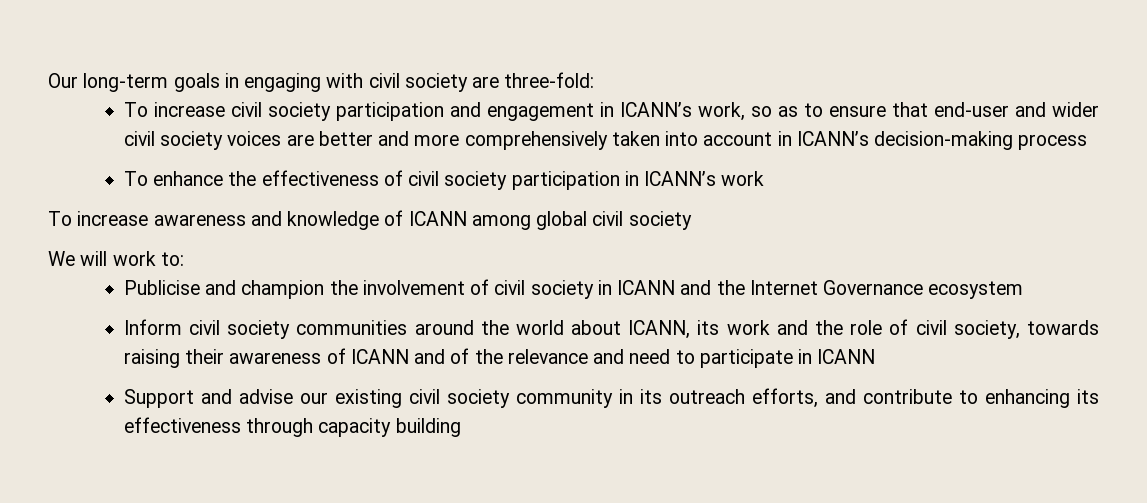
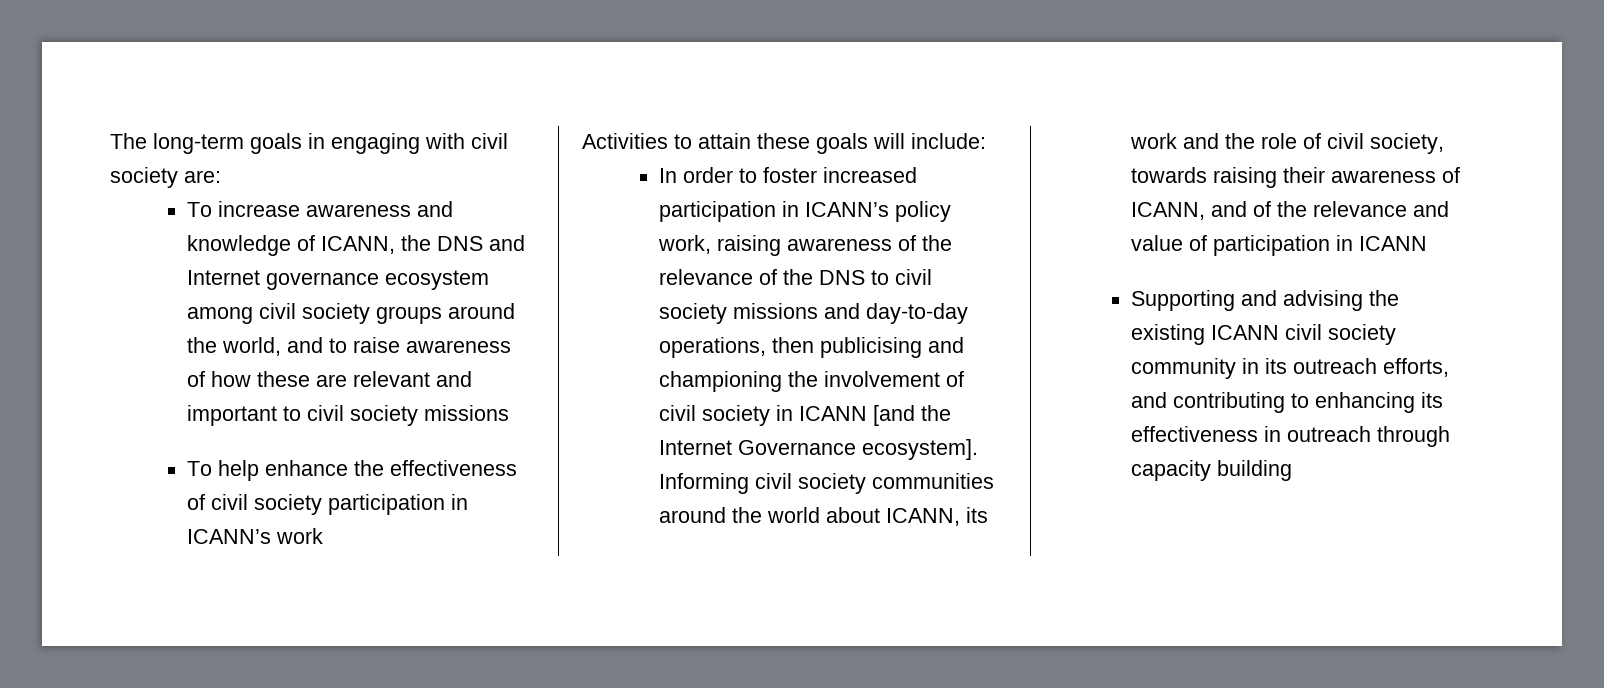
[48,73,78,88] Our -> [110,133,147,149] The
[472,72,595,88] [123,102,1100,121] [123,131,1088,150] [123,171,148,186] are three-fold: // To increase civil society participation and engagement in ICANN’s work, so as to ensure that end-user and wider civil society voices are better and more comprehensively taken into account in ICANN’s decision-making process // To -> [184,170,221,183] [186,201,453,217] [186,235,525,256] [186,270,489,290] [186,303,515,324] [186,337,511,356] [186,371,472,387] [186,405,509,426] [186,460,259,481] are: // To increase awareness and knowledge of ICANN, the DNS and Internet governance ecosystem among civil society groups around the world, and to raise awareness of how these are relevant and important to civil society missions // To help
[48,210,692,230] [48,251,184,266] [123,280,325,299] To increase awareness and knowledge of ICANN among global civil society // We will work to: // Publicise and champion -> [582,133,986,154] [658,167,917,183] [658,201,951,222] [657,235,952,256] [658,269,932,285] [658,303,968,324] [658,337,964,358] [658,371,782,392] Activities to attain these goals will include: // In order to foster increased participation in ICANN’s policy work, raising awareness of the relevance of the DNS to civil society missions and day-to-day operations, then publicising and championing
[680,280,712,295] and -> [872,405,915,426] [and
[928,281,1024,299] [123,319,182,335] ecosystem // Inform -> [861,439,978,460] [658,473,749,494] ecosystem]. Informing
[350,349,409,364] ICANN -> [1130,202,1205,220] ICANN,
[629,349,793,368] need to participate -> [1130,235,1330,256] value of participation
[123,389,402,408] Support and advise our existing -> [1130,290,1399,311] [1130,324,1279,345] Supporting and advising the existing ICANN
[862,389,952,404] contribute -> [1172,392,1285,413] contributing
(241, 425) none -> [1263,426,1371,442] in outreach

